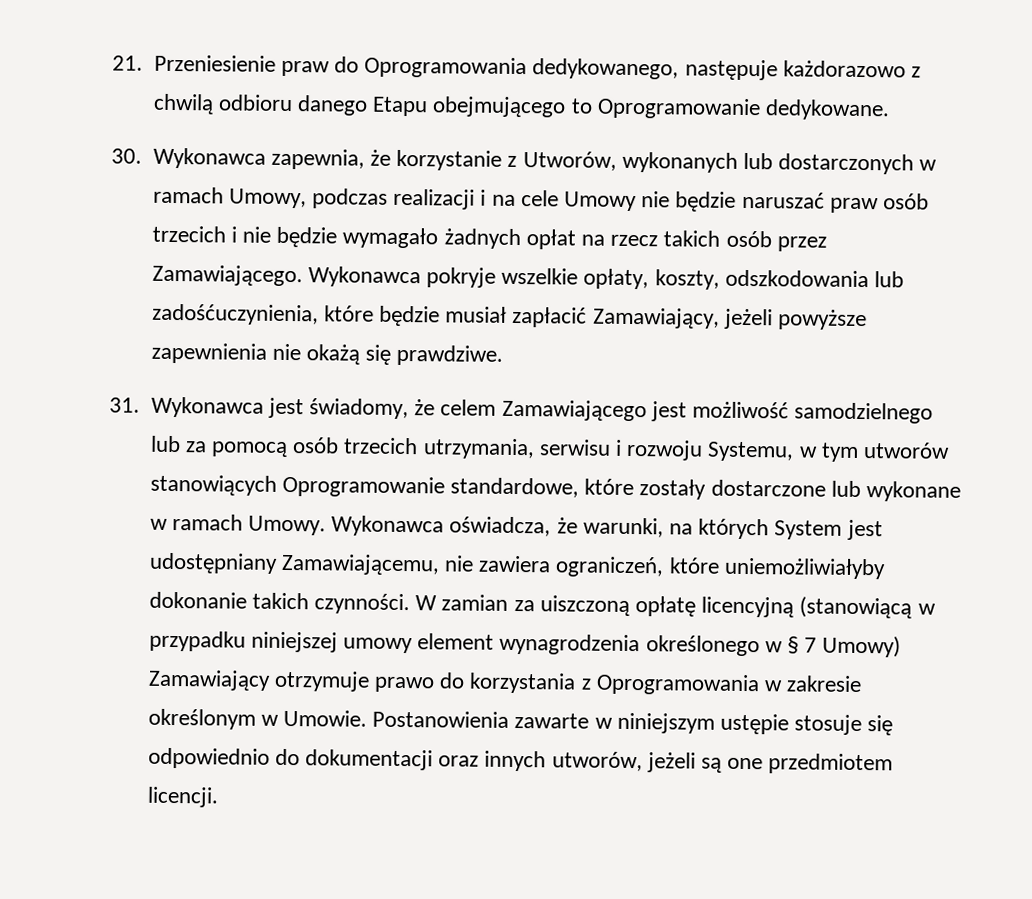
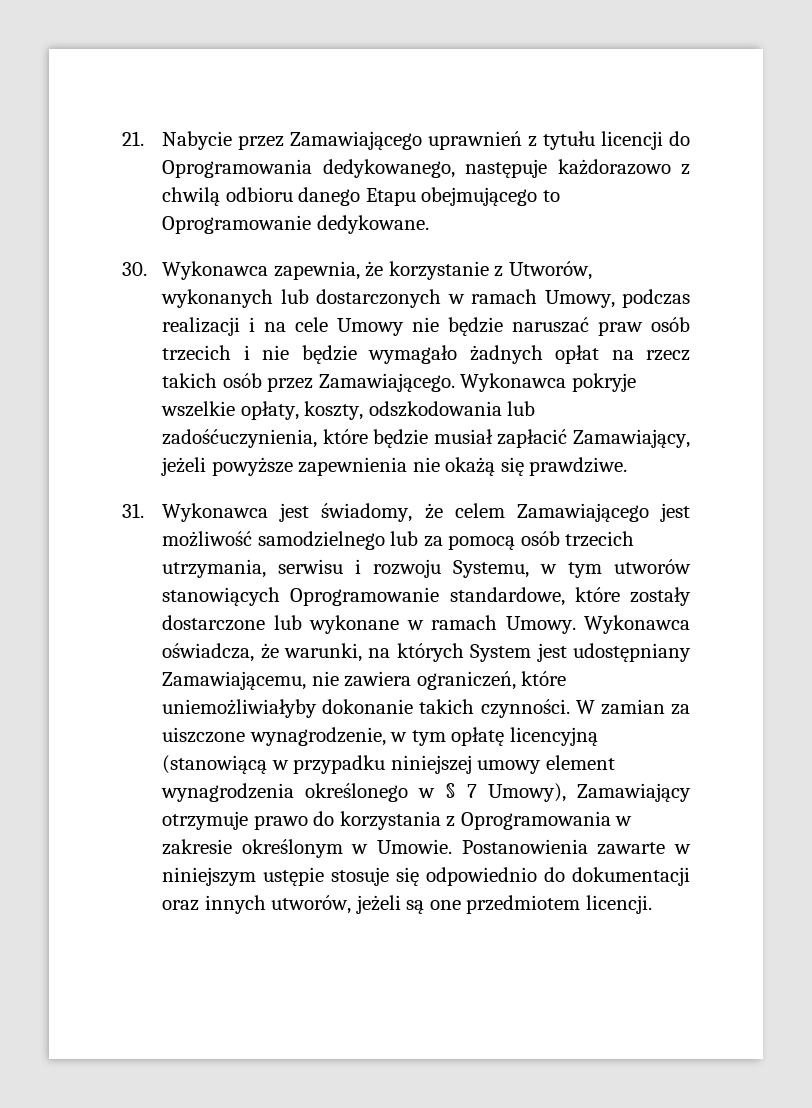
[153,54,330,77] Przeniesienie praw -> [162,131,664,150] Nabycie przez Zamawiającego uprawnień z tytułu licencji
[539,595,630,616] uiszczoną -> [162,727,446,746] uiszczone wynagrodzenie, w tym
[822,635,902,658] Umowy) -> [488,783,567,802] Umowy),

